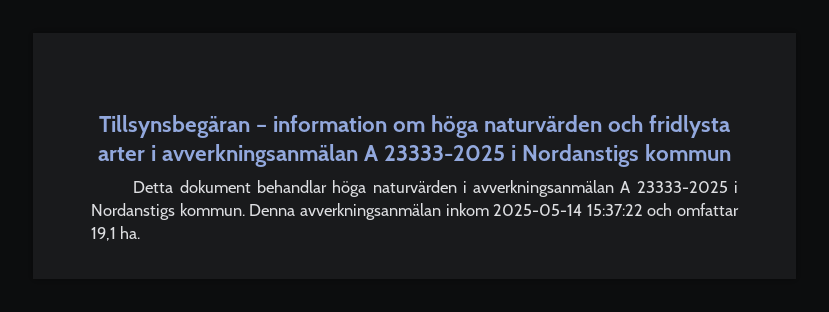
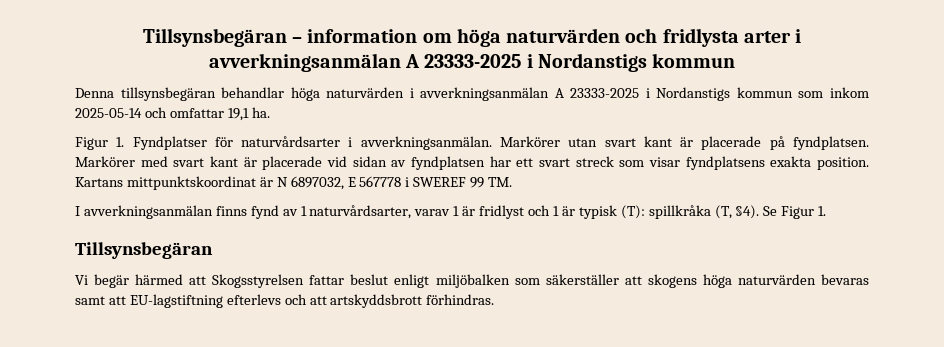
[133,180,251,193] Detta dokument -> [75,87,216,101] Denna tillsynsbegäran
[179,203,441,220] kommun. Denna avverkningsanmälan -> [736,87,824,98] kommun som
[586,204,643,216] 15:37:22 -> (142, 113) none
(141, 232) none -> [75,136,870,150] [75,156,869,170] [75,176,513,190] [75,205,827,219] [75,242,213,259] [75,274,870,288] [75,294,495,308] // Figur 1. Fyndplatser för naturvårdsarter i avverkningsanmälan. Markörer utan svart kant är placerade på fyndplatsen. Markörer med svart kant är placerade vid sidan av fyndplatsen har ett svart streck som visar fyndplatsens exakta position. Kartans mittpunktskoordinat är N 6897032, E 567778 i SWEREF 99 TM. // I avverkningsanmälan finns fynd av 1 naturvårdsarter, varav 1 är fridlyst och 1 är typisk (T): spillkråka (T, §4). Se Figur 1. // Tillsynsbegäran // Vi begär härmed att Skogsstyrelsen fattar beslut enligt miljöbalken som säkerställer att skogens höga naturvärden bevaras samt att EU-lagstiftning efterlevs och att artskyddsbrott förhindras.

